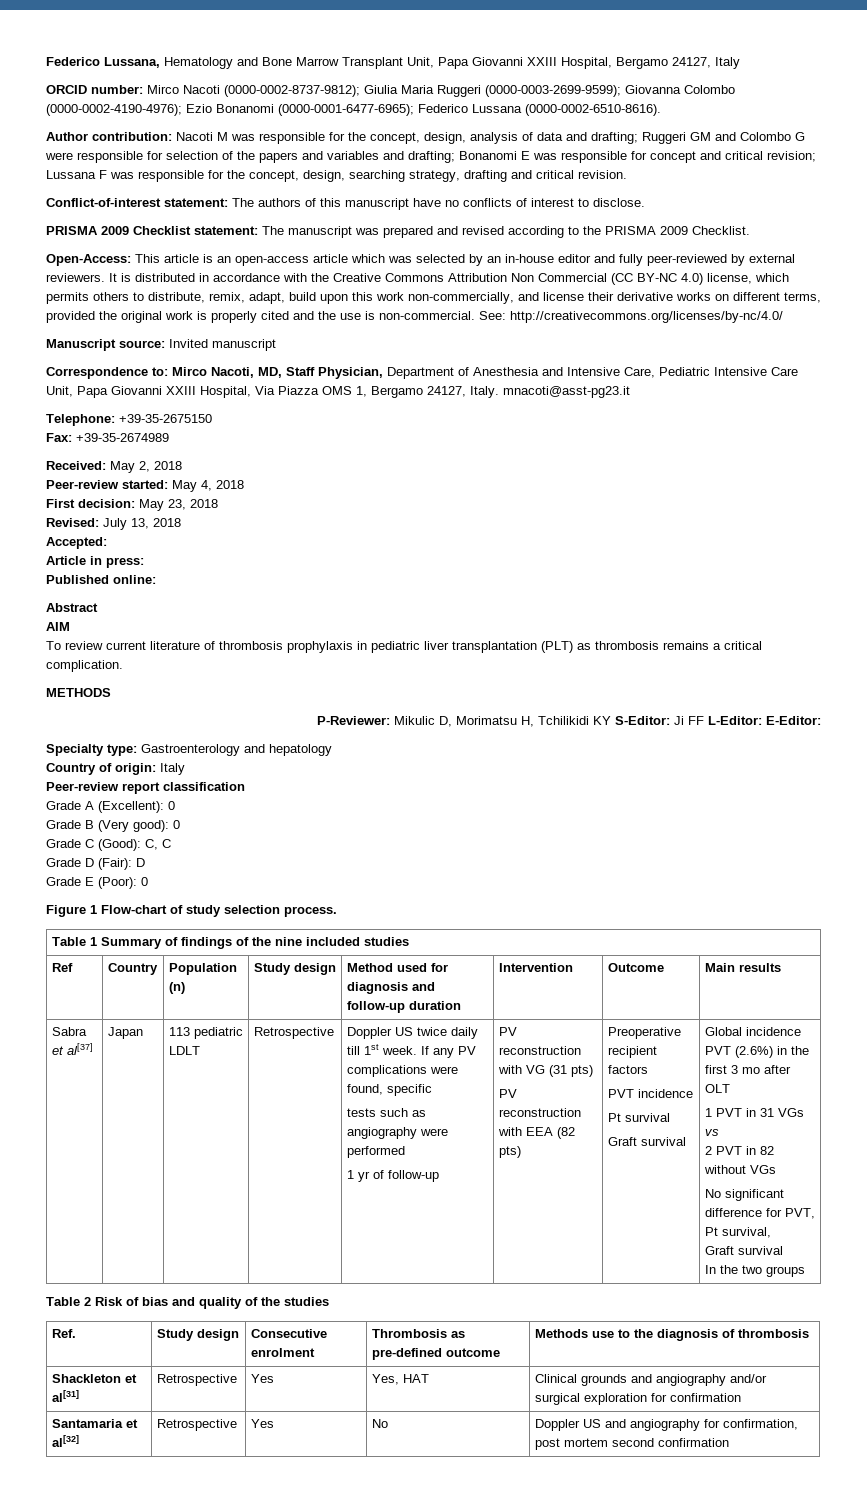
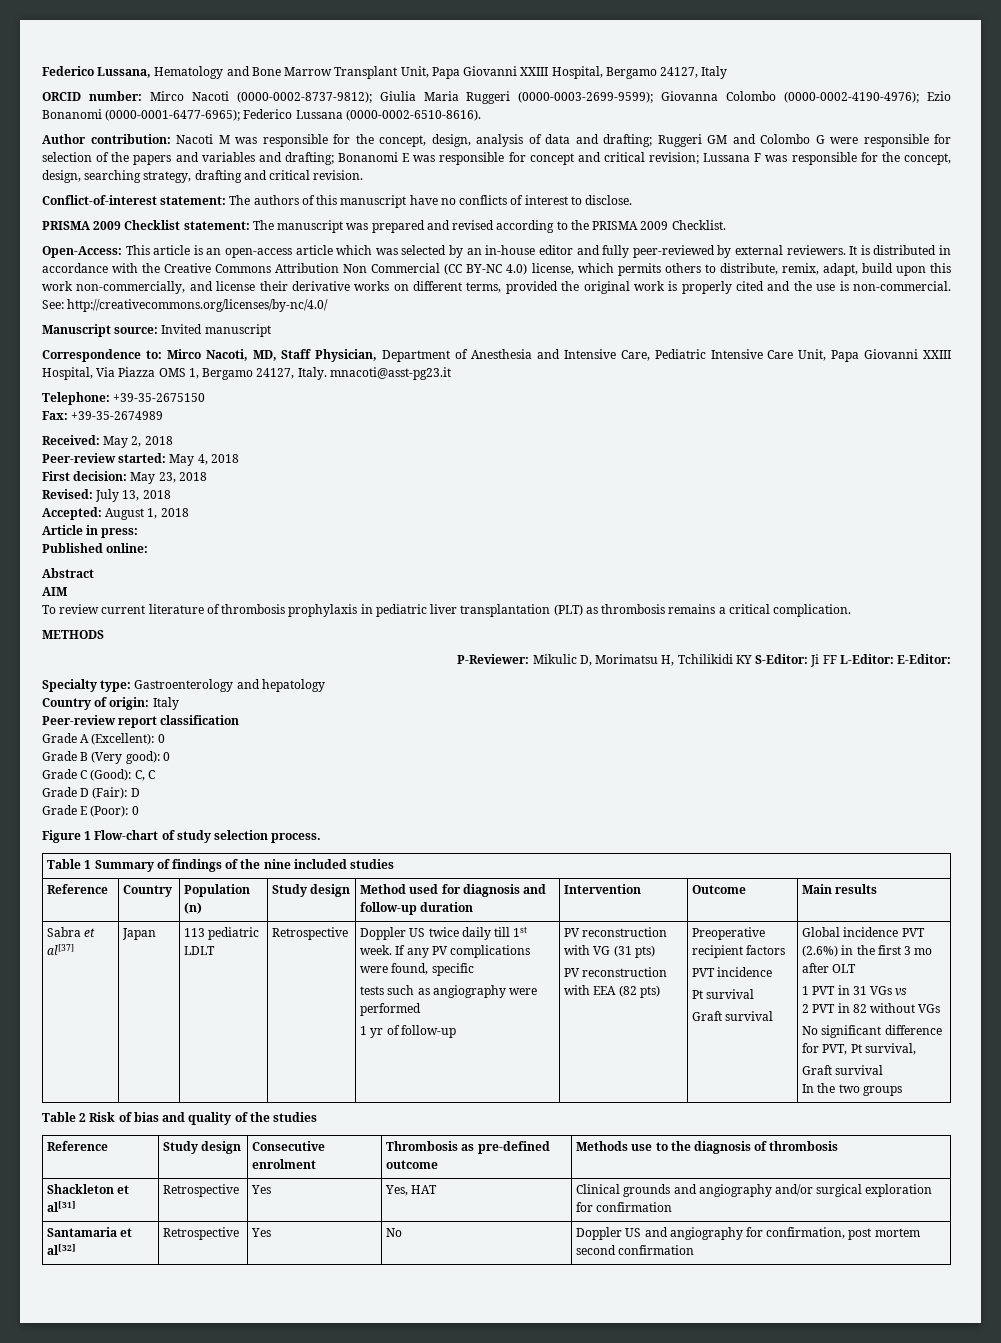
(107, 543) none -> [105,508,189,520] August 1, 2018
[51,963,73,972] Ref -> [47,884,109,894] Reference
[51,1329,76,1338] Ref. -> [47,1141,109,1151] Reference

